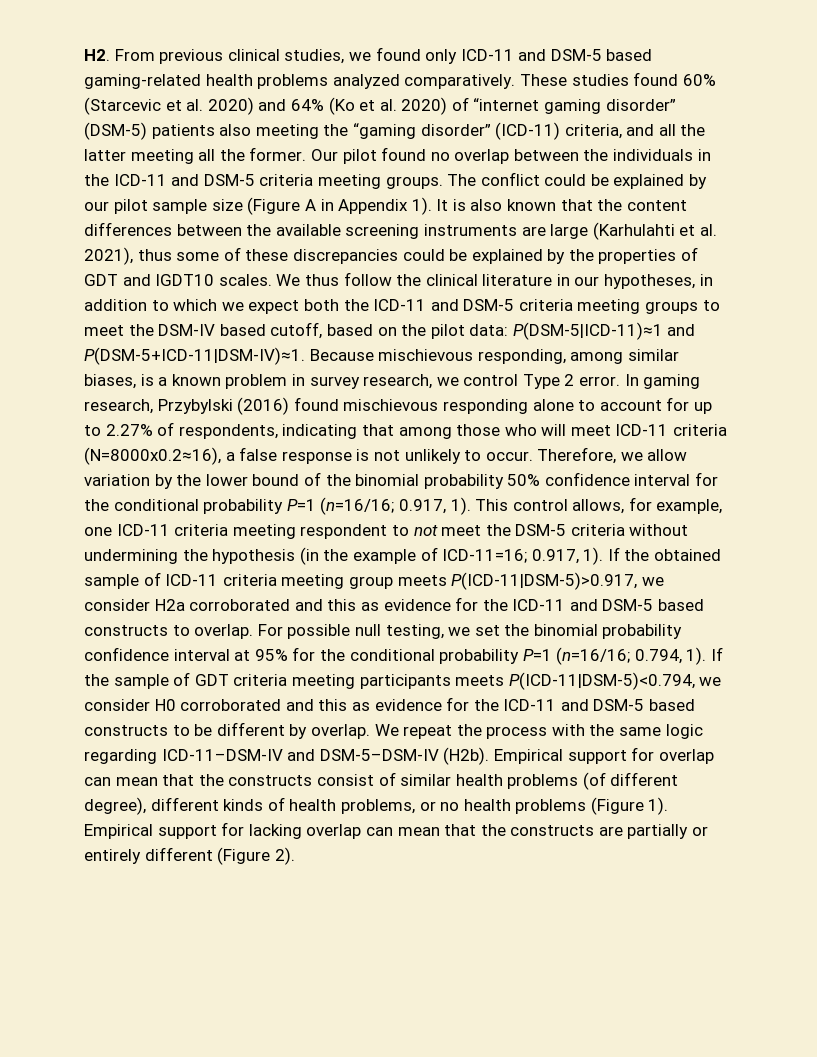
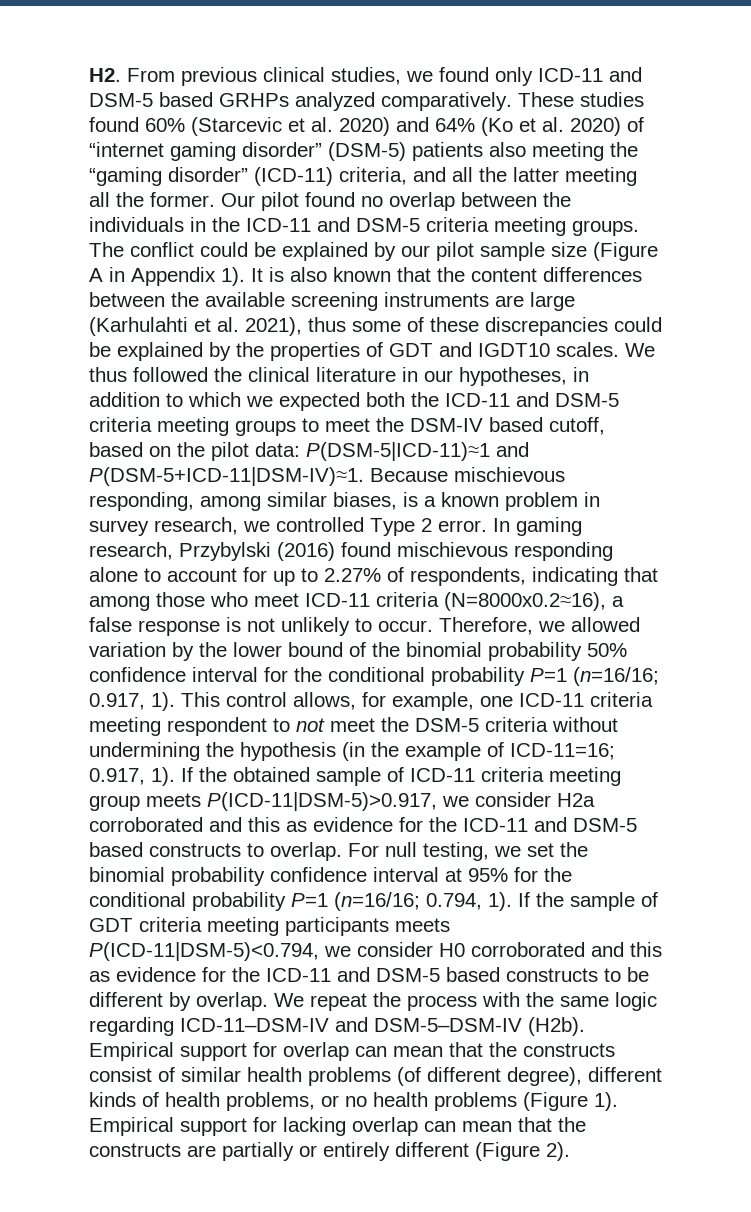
[84,74,329,89] gaming-related health problems -> [219,93,289,107] GRHPs
[343,272,392,286] follow -> [133,367,208,382] followed
[248,300,300,314] expect -> [279,392,360,411] expected
[463,374,519,386] control -> [276,517,364,532] controlled
[541,424,567,436] will -> (248, 599) none
[647,449,688,461] allow -> [571,617,640,632] allowed
[287,624,351,639] possible -> (379, 850) none

